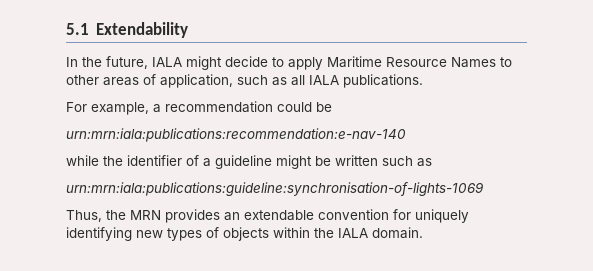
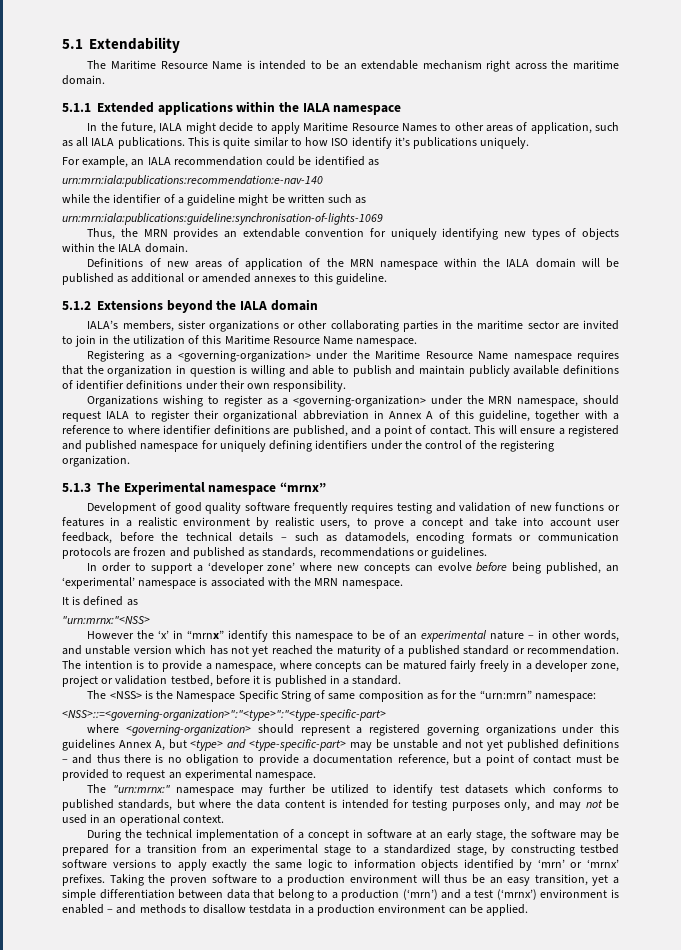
(188, 30) none -> [87,60,619,72] [62,75,105,85] [62,101,402,115] // The Maritime Resource Name is intended to be an extendable mechanism right across the maritime domain. // 5.1.1 Extended applications within the IALA namespace
(423, 81) none -> [187,137,530,149] This is quite similar to how ISO identify it’s publications uniquely.
[153,104,161,113] a -> [131,157,171,166] an IALA
(332, 107) none -> [314,156,379,166] identified as
(423, 233) none -> [87,258,620,270] [62,273,387,285] [62,299,318,313] [87,320,620,332] [62,335,418,347] [87,350,619,362] [62,365,620,377] [62,380,347,392] [87,395,619,407] [62,410,619,422] [62,425,619,437] [62,440,554,452] [62,455,130,467] [62,481,326,495] [87,502,620,514] [62,517,620,529] [62,532,619,544] [62,547,488,559] [87,562,619,574] [62,577,403,589] [62,596,138,606] [62,616,150,624] [87,630,619,642] [62,645,619,657] [62,660,619,672] [62,675,402,687] [87,690,596,702] [62,709,386,721] [87,724,619,736] [62,739,619,751] [62,754,619,766] [62,769,317,781] [87,784,620,796] [62,799,619,811] [62,814,224,826] [87,829,619,841] [62,844,619,856] [62,859,619,871] [62,874,619,886] [62,889,620,901] [62,904,529,916] // Definitions of new areas of application of the MRN namespace within the IALA domain will be published as additional or amended annexes to this guideline. // 5.1.2 Extensions beyond the IALA domain // IALA’s members, sister organizations or other collaborating parties in the maritime sector are invited to join in the utilization of this Maritime Resource Name namespace. // Registering as a <governing-organization> under the Maritime Resource Name namespace requires that the organization in question is willing and able to publish and maintain publicly available definitions of identifier definitions under their own responsibility. // Organizations wishing to register as a <governing-organization> under the MRN namespace, should request IALA to register their organizational abbreviation in Annex A of this guideline, together with a reference to where identifier definitions are published, and a point of contact. This will ensure a registered and published namespace for uniquely defining identifiers under the control of the registering organization. // 5.1.3 The Experimental namespace “mrnx” // Development of good quality software frequently requires testing and validation of new functions or features in a realistic environment by realistic users, to prove a concept and take into account user feedback, before the technical details – such as datamodels, encoding formats or communication protocols are frozen and published as standards, recommendations or guidelines. // In order to support a ‘developer zone’ where new concepts can evolve before being published, an ‘experimental’ namespace is associated with the MRN namespace. // It is defined as // "urn:mrnx:"<NSS> // However the ‘x’ in “mrnx” identify this namespace to be of an experimental nature – in other words, and unstable version which has not yet reached the maturity of a published standard or recommendation. The intention is to provide a namespace, where concepts can be matured fairly freely in a developer zone, project or validation testbed, before it is published in a standard. // The <NSS> is the Namespace Specific String of same composition as for the “urn:mrn” namespace: // <NSS>::=<governing-organization>":"<type>":"<type-specific-part> // where <governing-organization> should represent a registered governing organizations under this guidelines Annex A, but <type> and <type-specific-part> may be unstable and not yet published definitions – and thus there is no obligation to provide a documentation reference, but a point of contact must be provided to request an experimental namespace. // The "urn:mrnx:" namespace may further be utilized to identify test datasets which conforms to published standards, but where the data content is intended for testing purposes only, and may not be used in an operational context. // During the technical implementation of a concept in software at an early stage, the software may be prepared for a transition from an experimental stage to a standardized stage, by constructing testbed software versions to apply exactly the same logic to information objects identified by ‘mrn’ or ‘mrnx’ prefixes. Taking the proven software to a production environment will thus be an easy transition, yet a simple differentiation between data that belong to a production (‘mrn’) and a test (‘mrnx’) environment is enabled – and methods to disallow testdata in a production environment can be applied.

